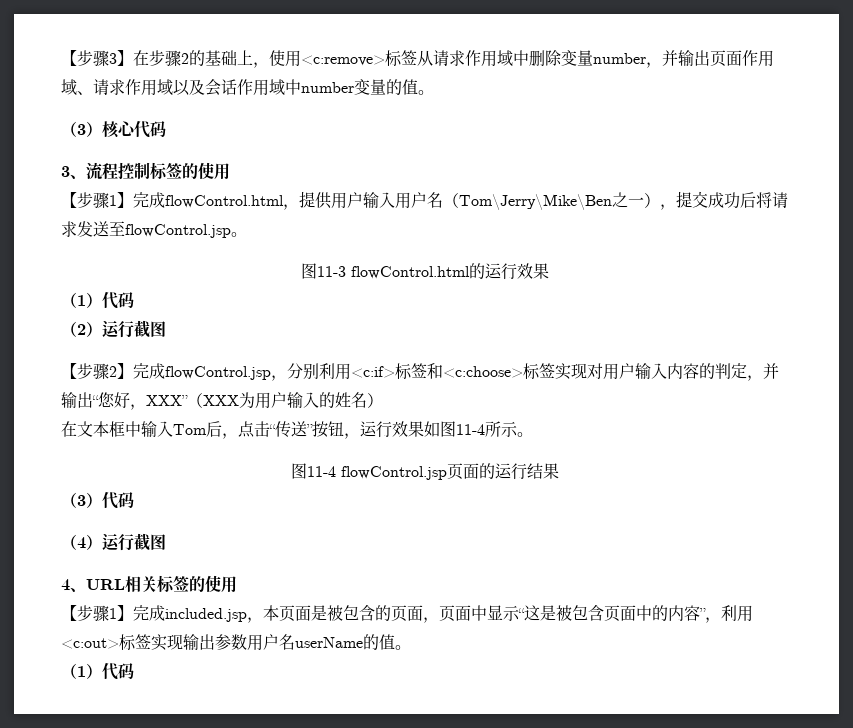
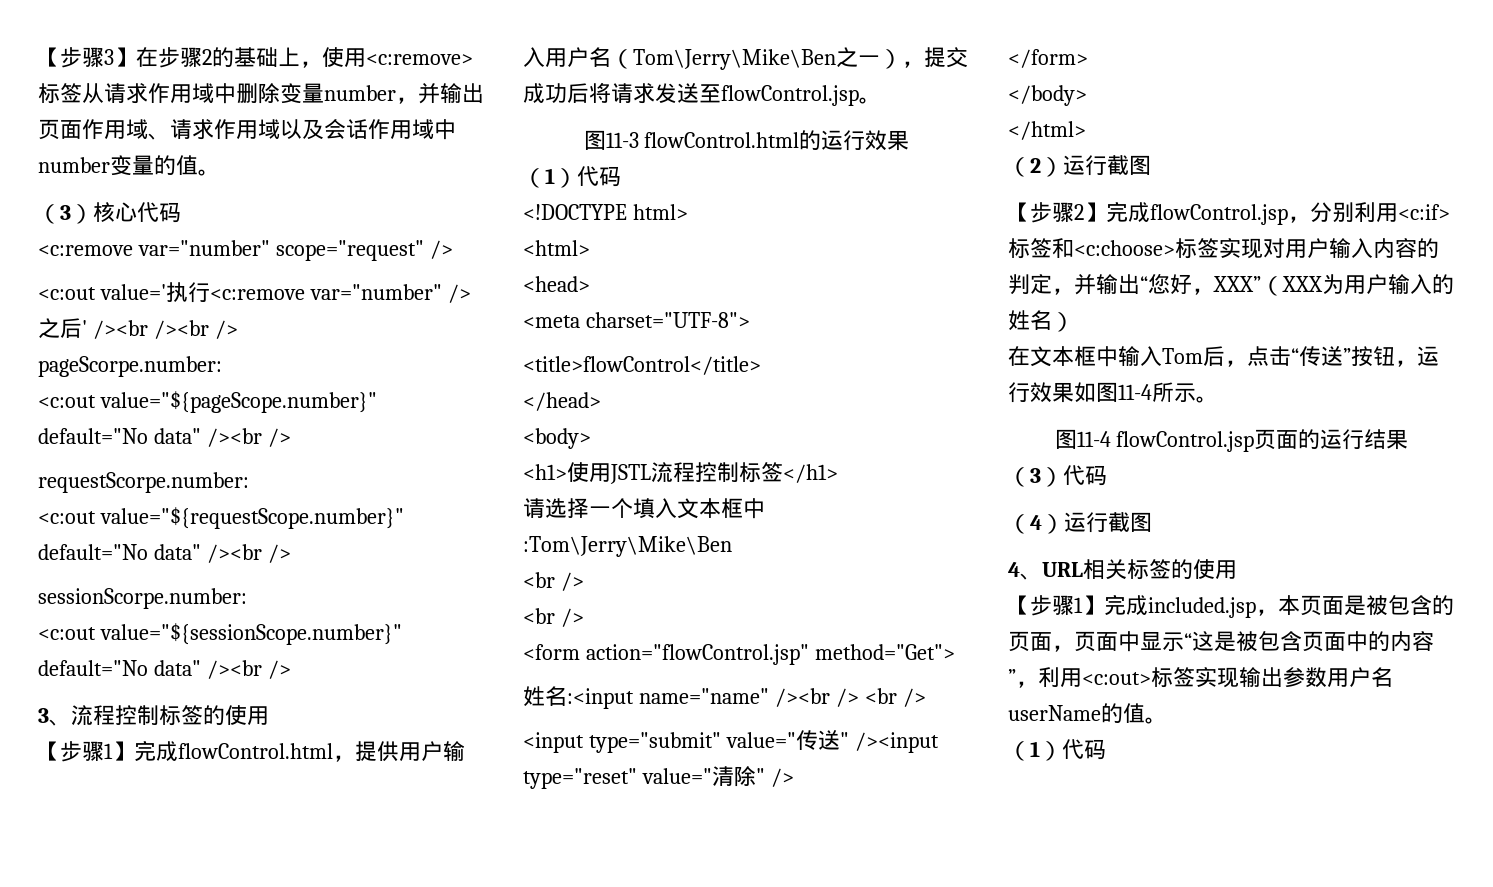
(166, 129) none -> [38,240,453,261] [38,282,471,303] [38,318,238,339] [38,356,222,377] [38,391,377,413] [38,428,291,447] [38,472,249,493] [38,507,404,529] [38,544,291,563] [38,588,247,609] [38,623,402,645] [38,660,291,679] // <c:remove var="number" scope="request" /> // <c:out value='执行<c:remove var="number" />之后' /><br /><br /> // pageScorpe.number: // <c:out value="${pageScope.number}" default="No data" /><br /> // requestScorpe.number: // <c:out value="${requestScope.number}" default="No data" /><br /> // sessionScorpe.number: // <c:out value="${sessionScope.number}" default="No data" /><br />
(134, 300) none -> [523,204,688,220] [523,240,590,256] [523,276,590,292] [523,312,750,328] [523,356,761,375] [523,392,601,411] [523,428,591,449] [523,462,838,484] [523,498,765,519] [523,536,732,557] [523,572,584,591] [523,608,584,627] [523,644,955,665] [523,686,926,709] [523,730,939,753] [523,766,794,789] [1008,49,1088,68] [1008,85,1087,106] [1008,121,1086,140] // <!DOCTYPE html> // <html> // <head> // <meta charset="UTF-8"> // <title>flowControl</title> // </head> // <body> // <h1>使用JSTL流程控制标签</h1> // 请选择一个填入文本框中:Tom\Jerry\Mike\Ben // <br /> // <br /> // <form action="flowControl.jsp" method="Get"> // 姓名:<input name="name" /><br /> <br /> // <input type="submit" value="传送" /><input type="reset" value="清除" /> // </form> // </body> // </html>

